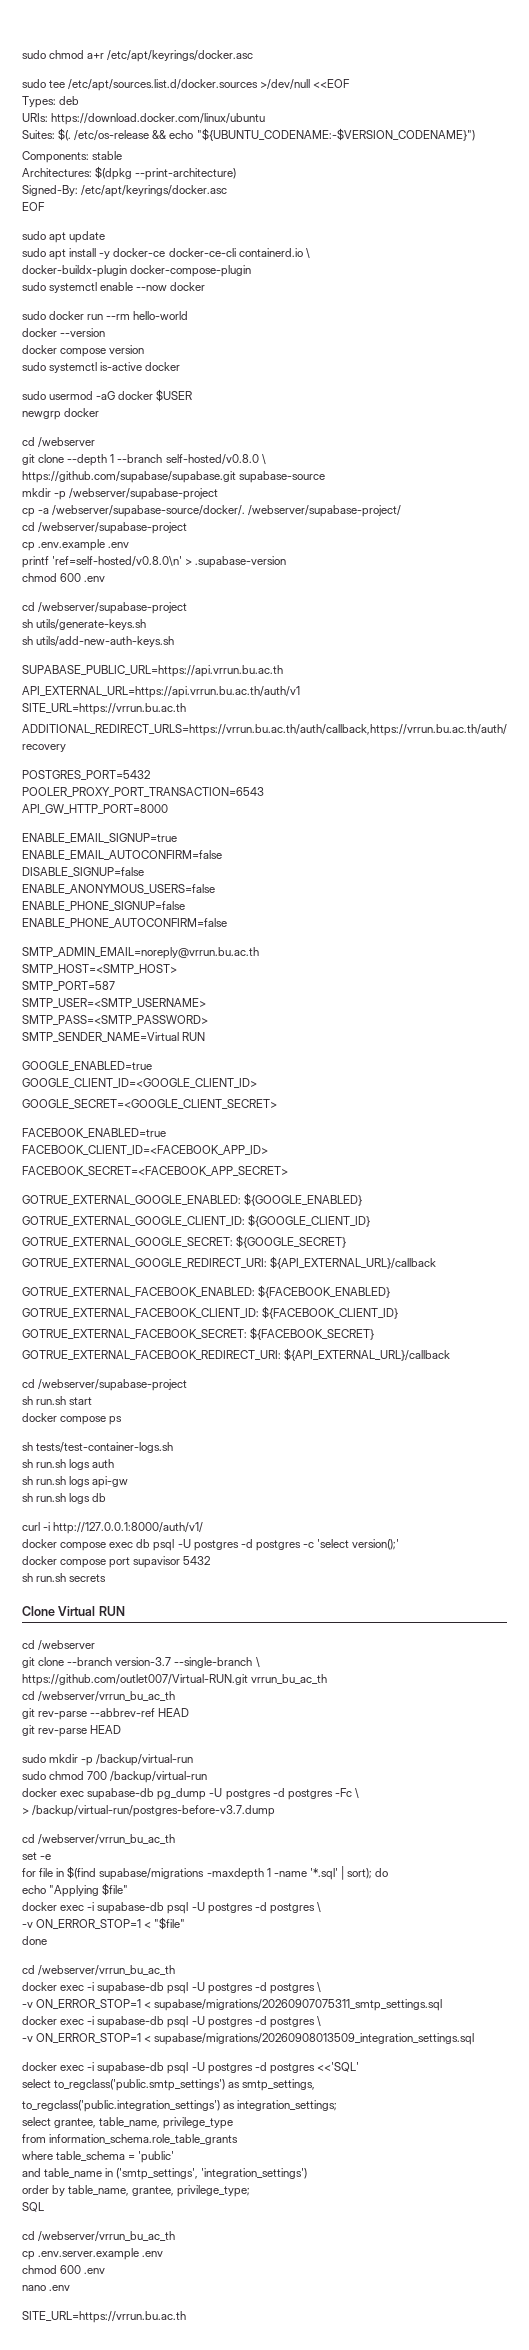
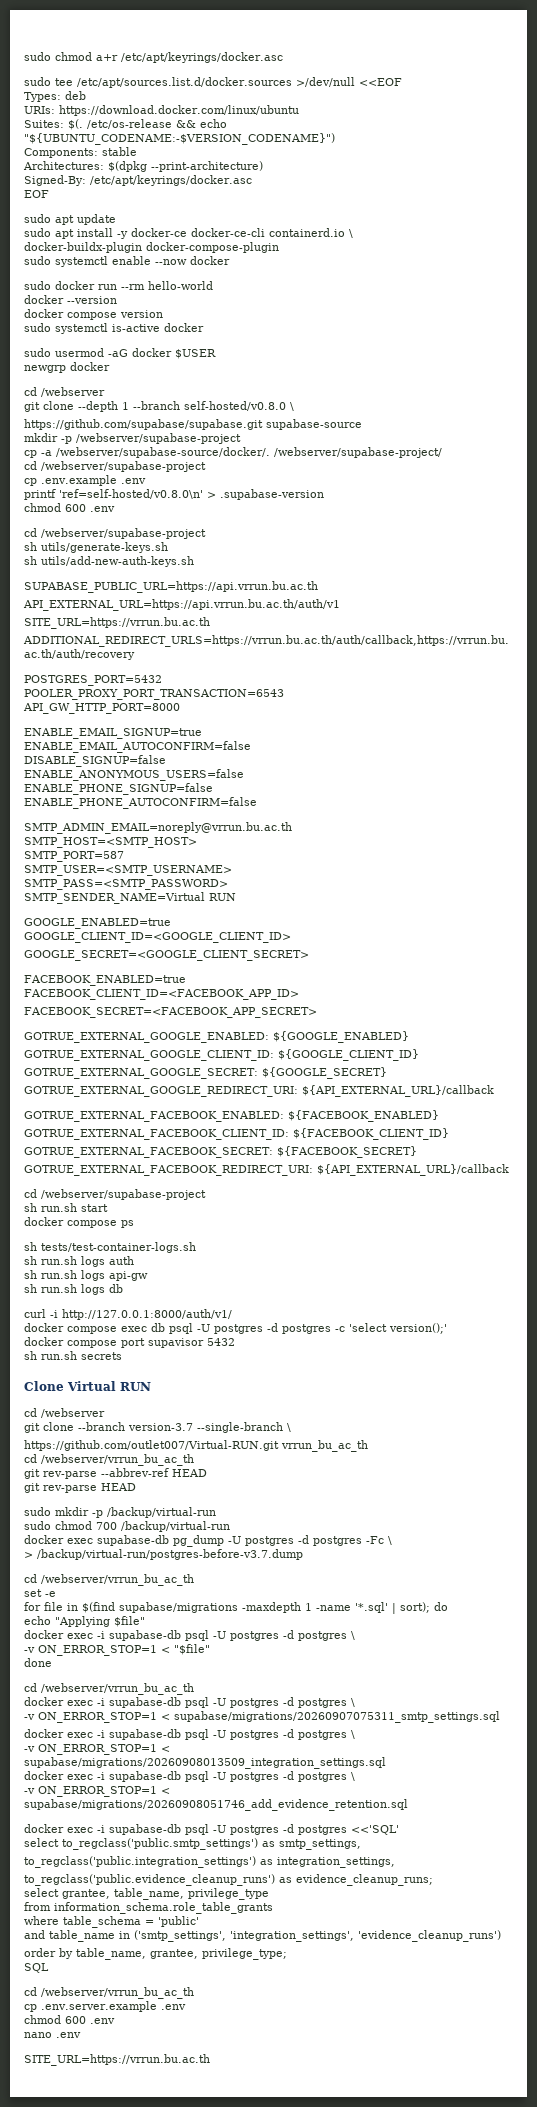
(475, 2039) none -> [24,1771,355,1782] [24,1786,170,1797] [24,1799,408,1811] // docker exec -i supabase-db psql -U postgres -d postgres \ // -v ON_ERROR_STOP=1 < supabase/migrations/20260908051746_add_evidence_retention.sql
[237,2100,338,2111] integration_settings; -> [277,1857,395,1868] [24,1874,433,1886] integration_settings, // to_regclass('public.evidence_cleanup_runs') as evidence_cleanup_runs;
[201,2168,308,2179] 'integration_settings') -> [230,1930,501,1942] 'integration_settings', 'evidence_cleanup_runs')

